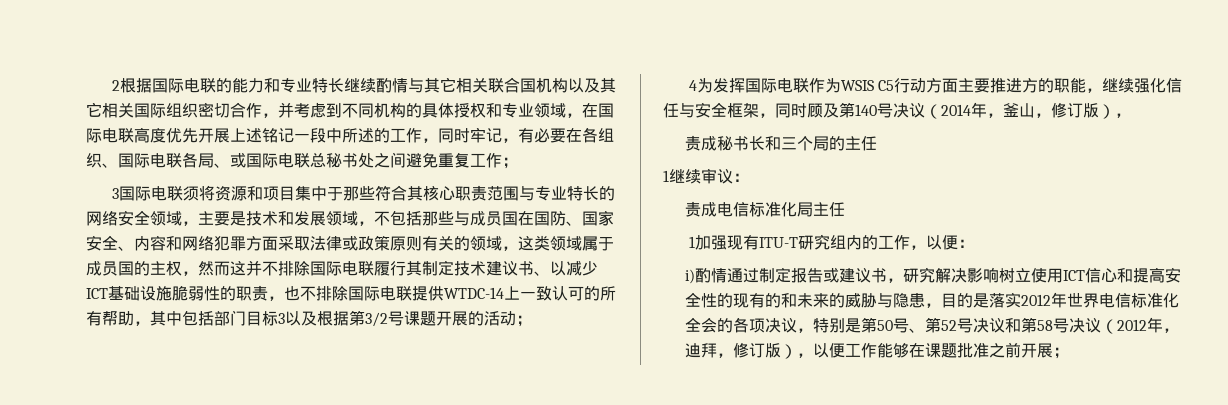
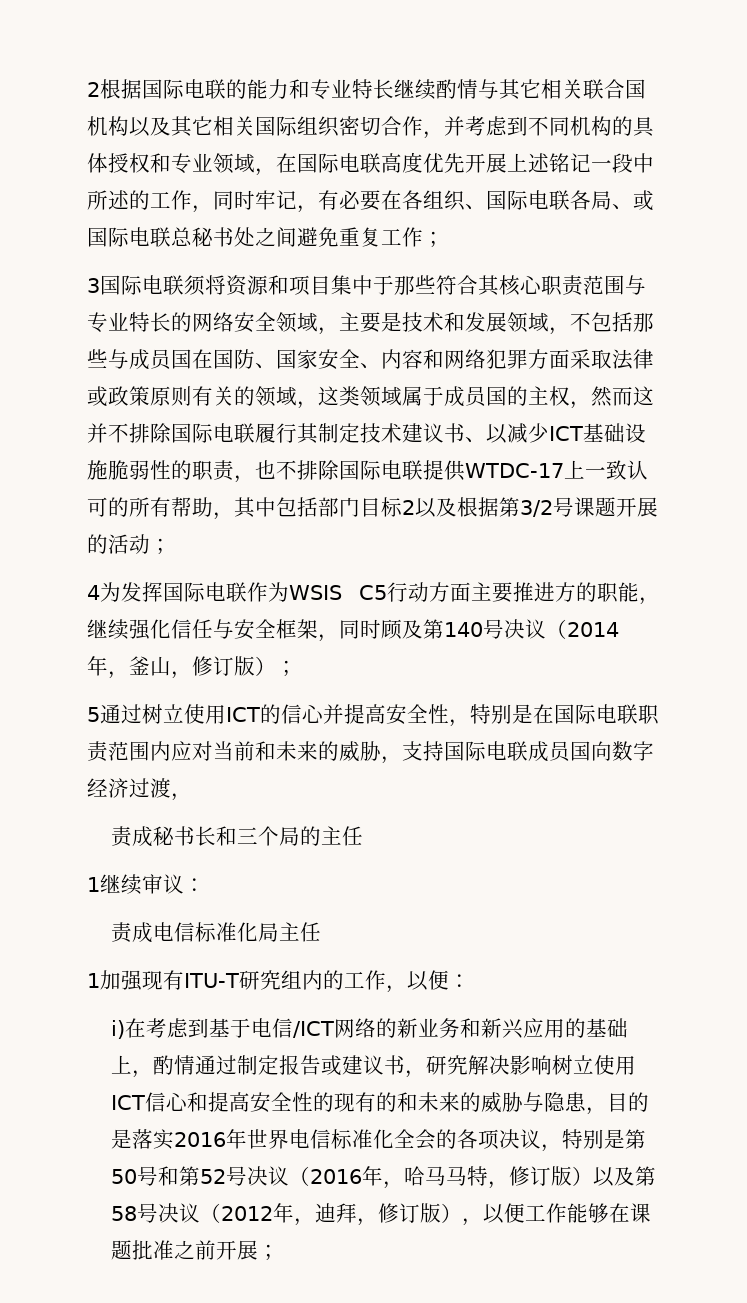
[444,287,504,299] WTDC-14 -> [465,463,564,478] WTDC-17
[278,313,285,324] 3 -> [402,500,415,515] 2
(1115, 111) none -> [276,660,297,676] [87,704,659,727] [87,741,654,764] [87,778,171,798] ； // 5通过树立使用ICT的信心并提高安全性，特别是在国际电联职责范围内应对当前和未来的威胁，支持国际电联成员国向数字经济过渡
(696, 276) none -> [124,1018,628,1039] [110,1055,153,1078] 在考虑到基于电信/ICT网络的新业务和新兴应用的基础上，
[1021,294,1052,306] 2012 -> [173,1132,226,1147] 2016
[909,328,926,333] 、 -> [157,1166,179,1186] 和
[1005,318,1022,333] 和 -> [288,1166,635,1189] （2016年，哈马马特，修订版）以及

